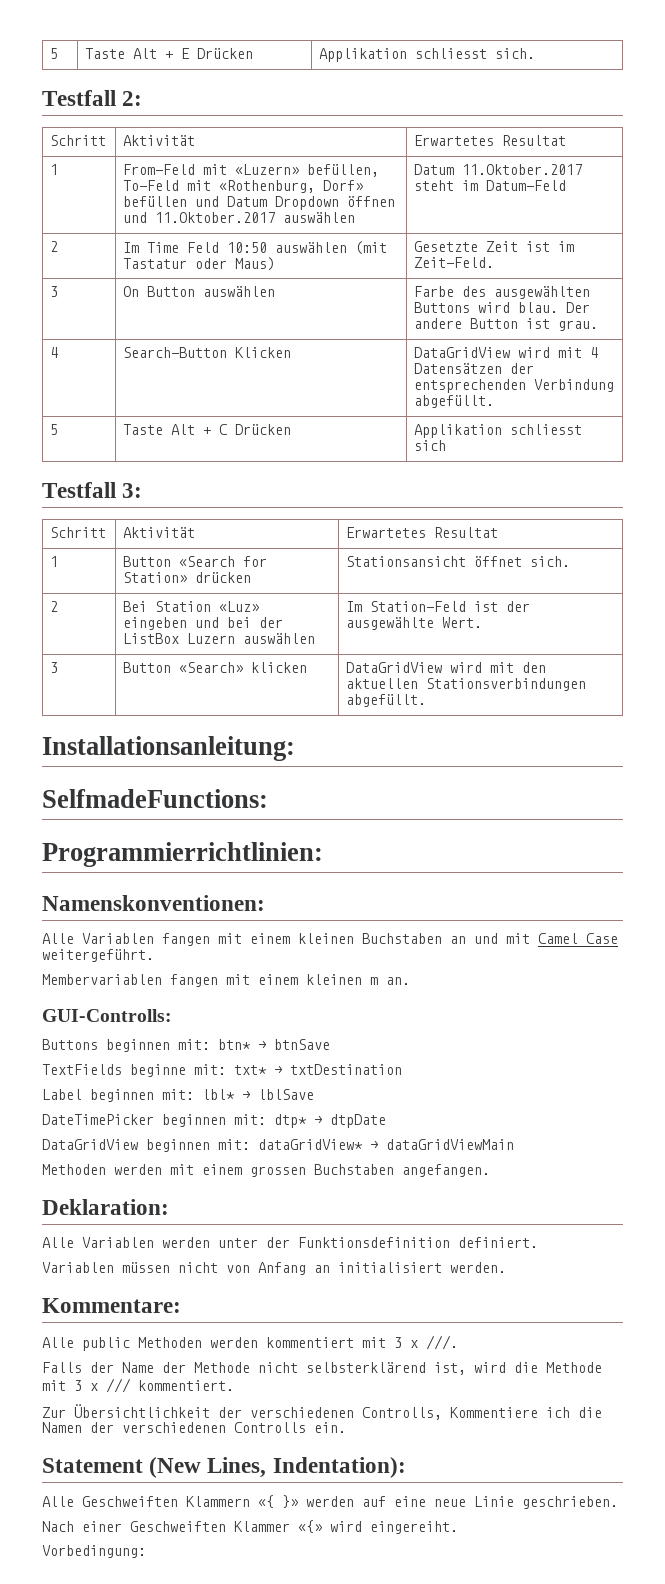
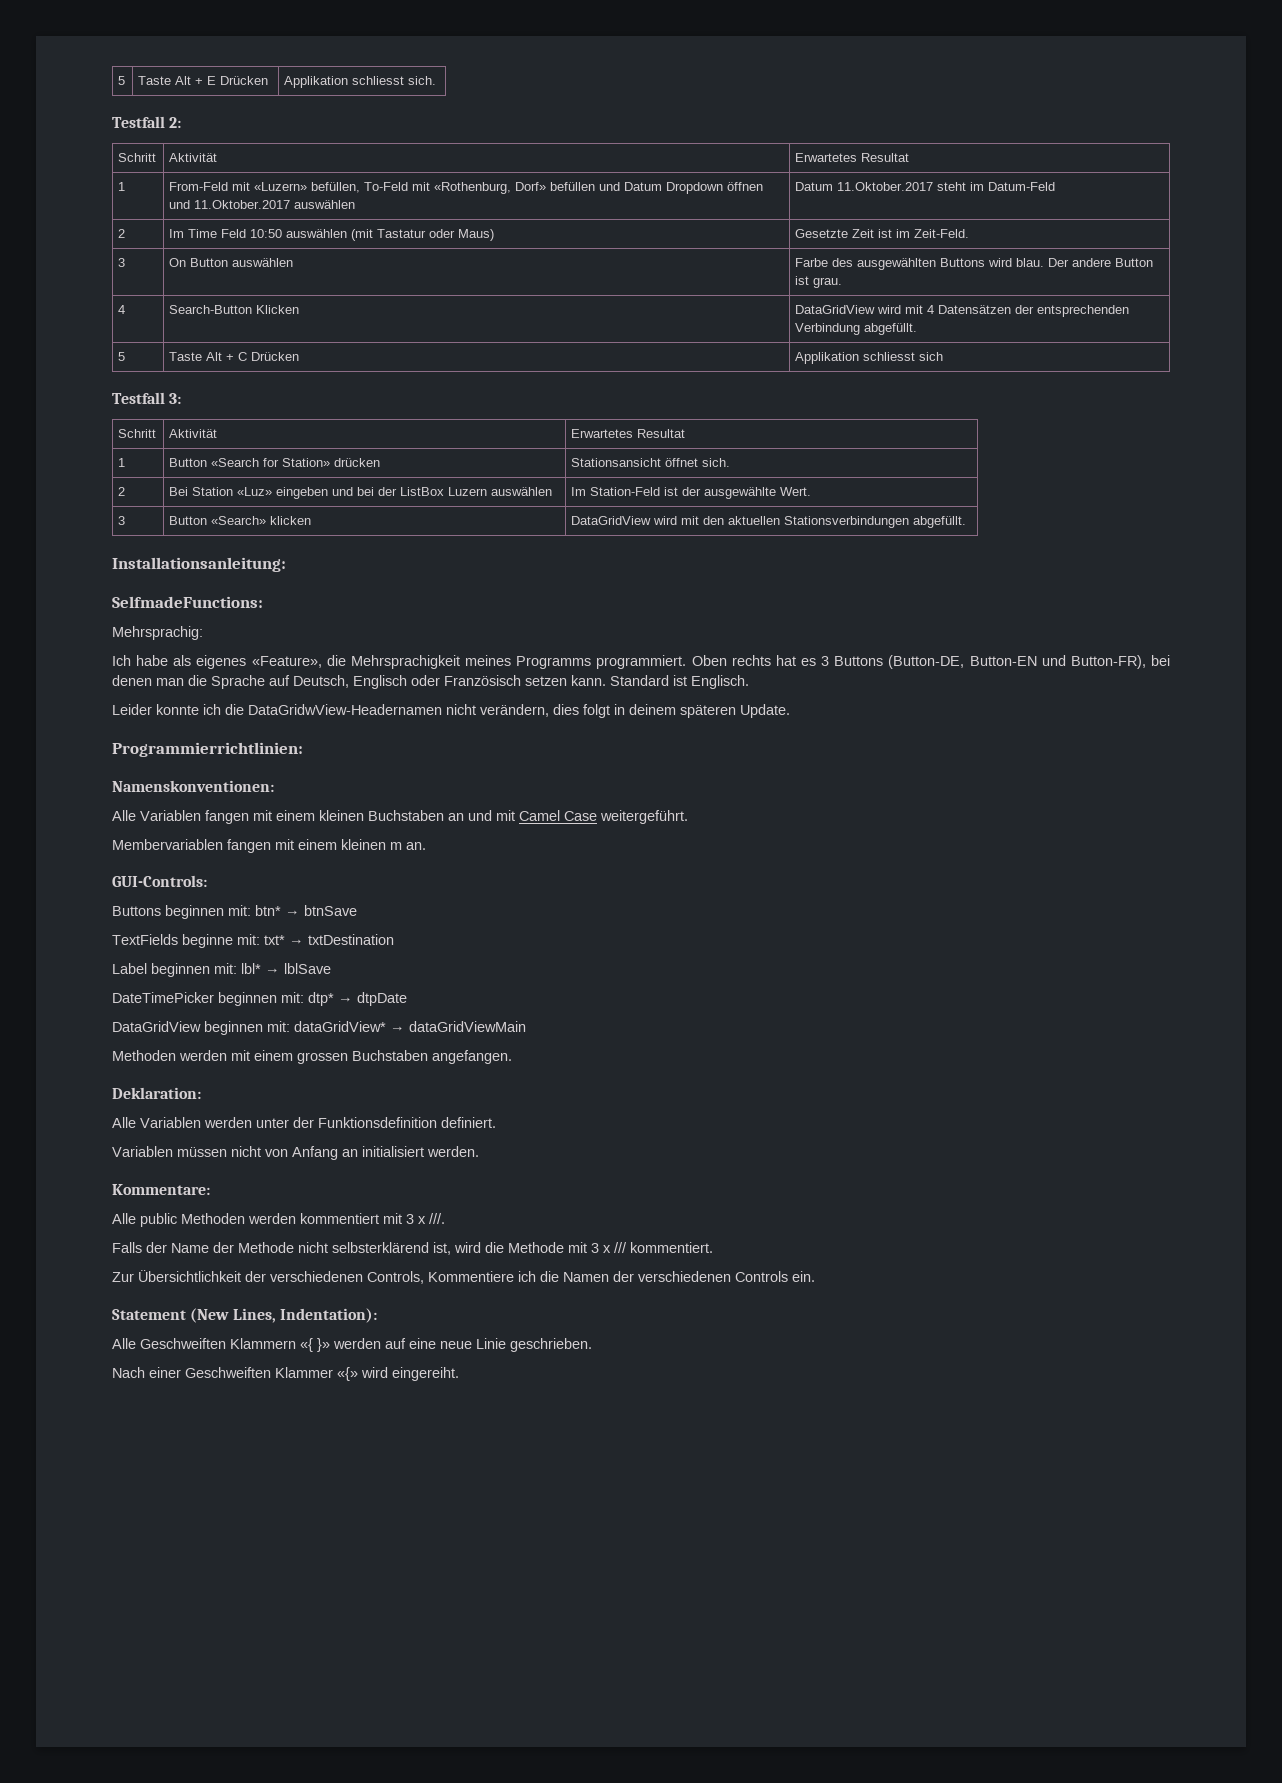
(268, 798) none -> [112,626,203,640] [112,655,1170,669] [112,675,749,689] [112,704,790,718] // Mehrsprachig: // Ich habe als eigenes «Feature», die Mehrsprachigkeit meines Programms programmiert. Oben rechts hat es 3 Buttons (Button-DE, Button-EN und Button-FR), bei denen man die Sprache auf Deutsch, Englisch oder Französisch setzen kann. Standard ist Englisch. // Leider konnte ich die DataGridwView-Headernamen nicht verändern, dies folgt in deinem späteren Update.
[42,1009,172,1022] GUI-Controlls: -> [112,875,207,887] GUI-Controls:
[362,1407,442,1420] Controlls, -> [367,1271,424,1284] Controls,
[234,1422,306,1433] Controlls -> [735,1271,788,1282] Controls
[42,1545,146,1558] // Vorbedingung: -> (459, 1374) none

